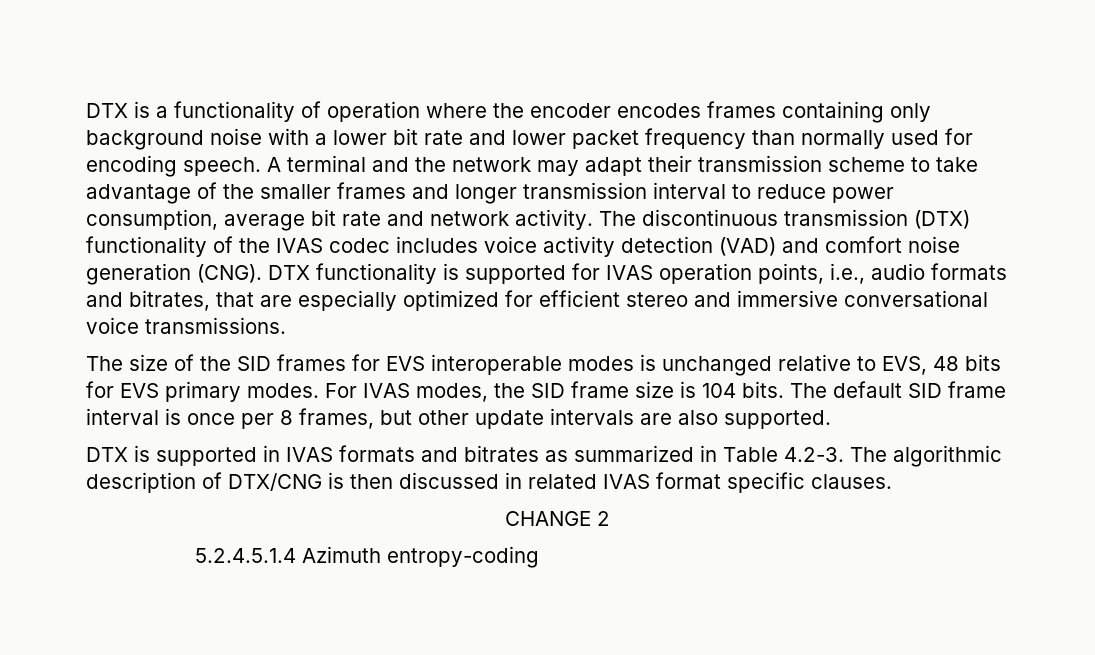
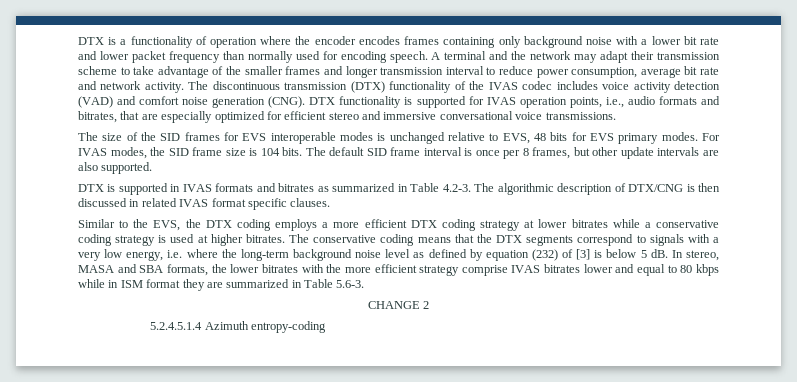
(892, 481) none -> [78,219,719,231] [78,234,719,246] [78,249,719,261] [78,264,719,276] [78,279,365,291] // Similar to the EVS, the DTX coding employs a more efficient DTX coding strategy at lower bitrates while a conservative coding strategy is used at higher bitrates. The conservative coding means that the DTX segments correspond to signals with a very low energy, i.e. where the long-term background noise level as defined by equation (232) of [3] is below 5 dB. In stereo, MASA and SBA formats, the lower bitrates with the more efficient strategy comprise IVAS bitrates lower and equal to 80 kbps while in ISM format they are summarized in Table 5.6-3.

